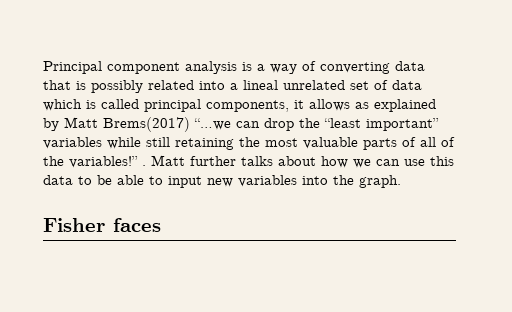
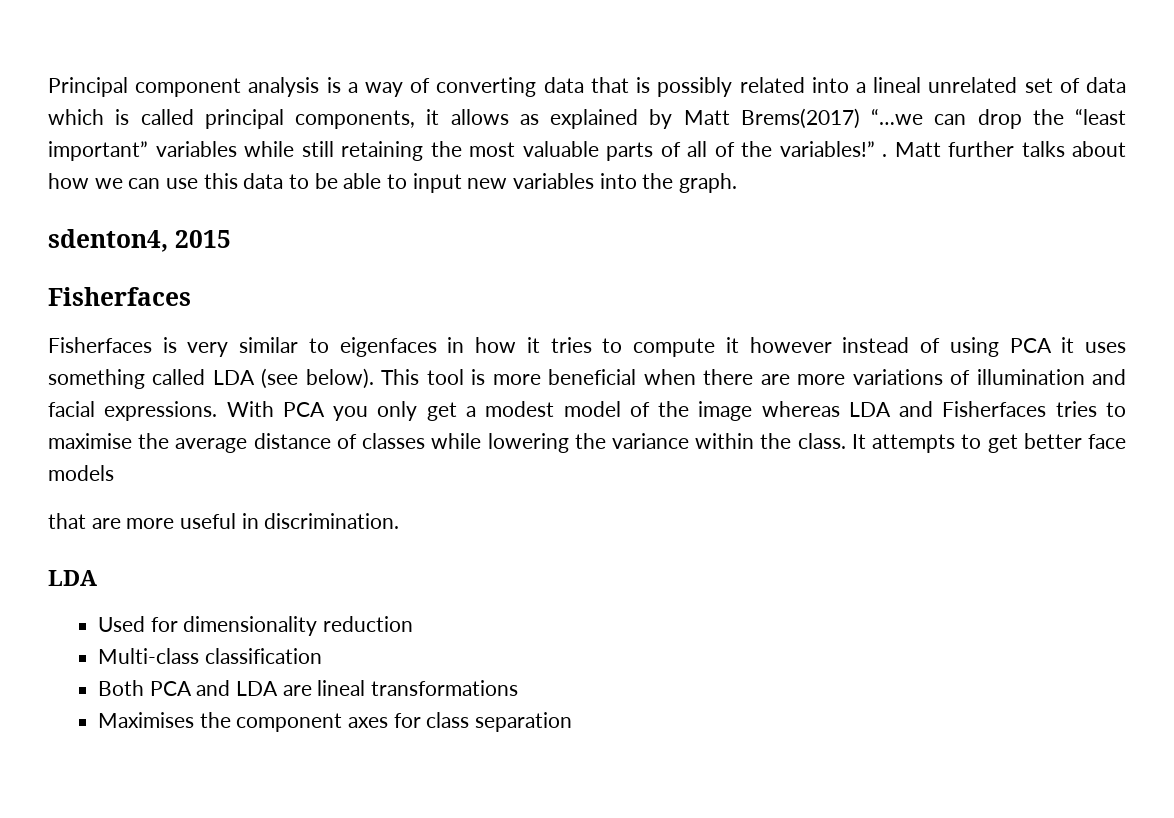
[43,218,161,232] Fisher faces -> [48,229,231,252] [48,287,191,306] [48,337,1126,357] [48,368,1126,389] [48,401,1127,421] [48,433,1126,453] [48,465,114,481] [48,513,400,529] [48,570,97,586] [97,616,413,636] [97,648,322,664] [97,680,519,696] [97,712,573,732] sdenton4, 2015 // Fisherfaces // Fisherfaces is very similar to eigenfaces in how it tries to compute it however instead of using PCA it uses something called LDA (see below). This tool is more beneficial when there are more variations of illumination and facial expressions. With PCA you only get a modest model of the image whereas LDA and Fisherfaces tries to maximise the average distance of classes while lowering the variance within the class. It attempts to get better face models // that are more useful in discrimination. // LDA // Used for dimensionality reduction // Multi-class classification // Both PCA and LDA are lineal transformations // Maximises the component axes for class separation

